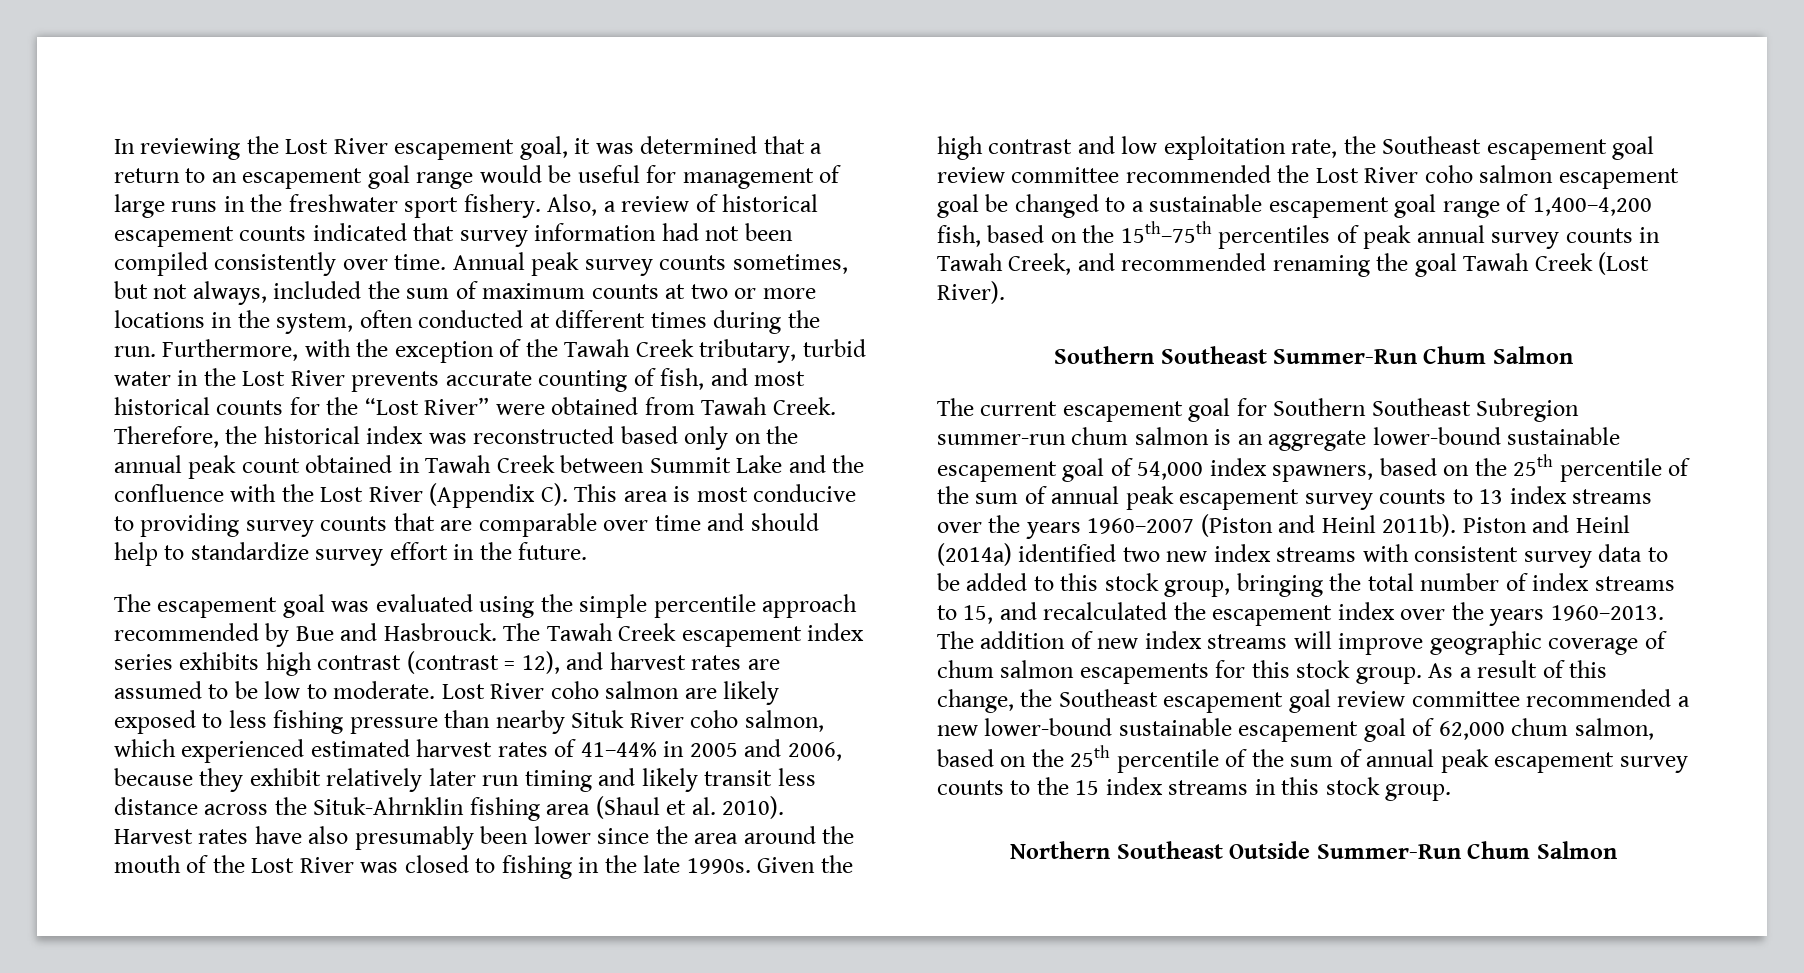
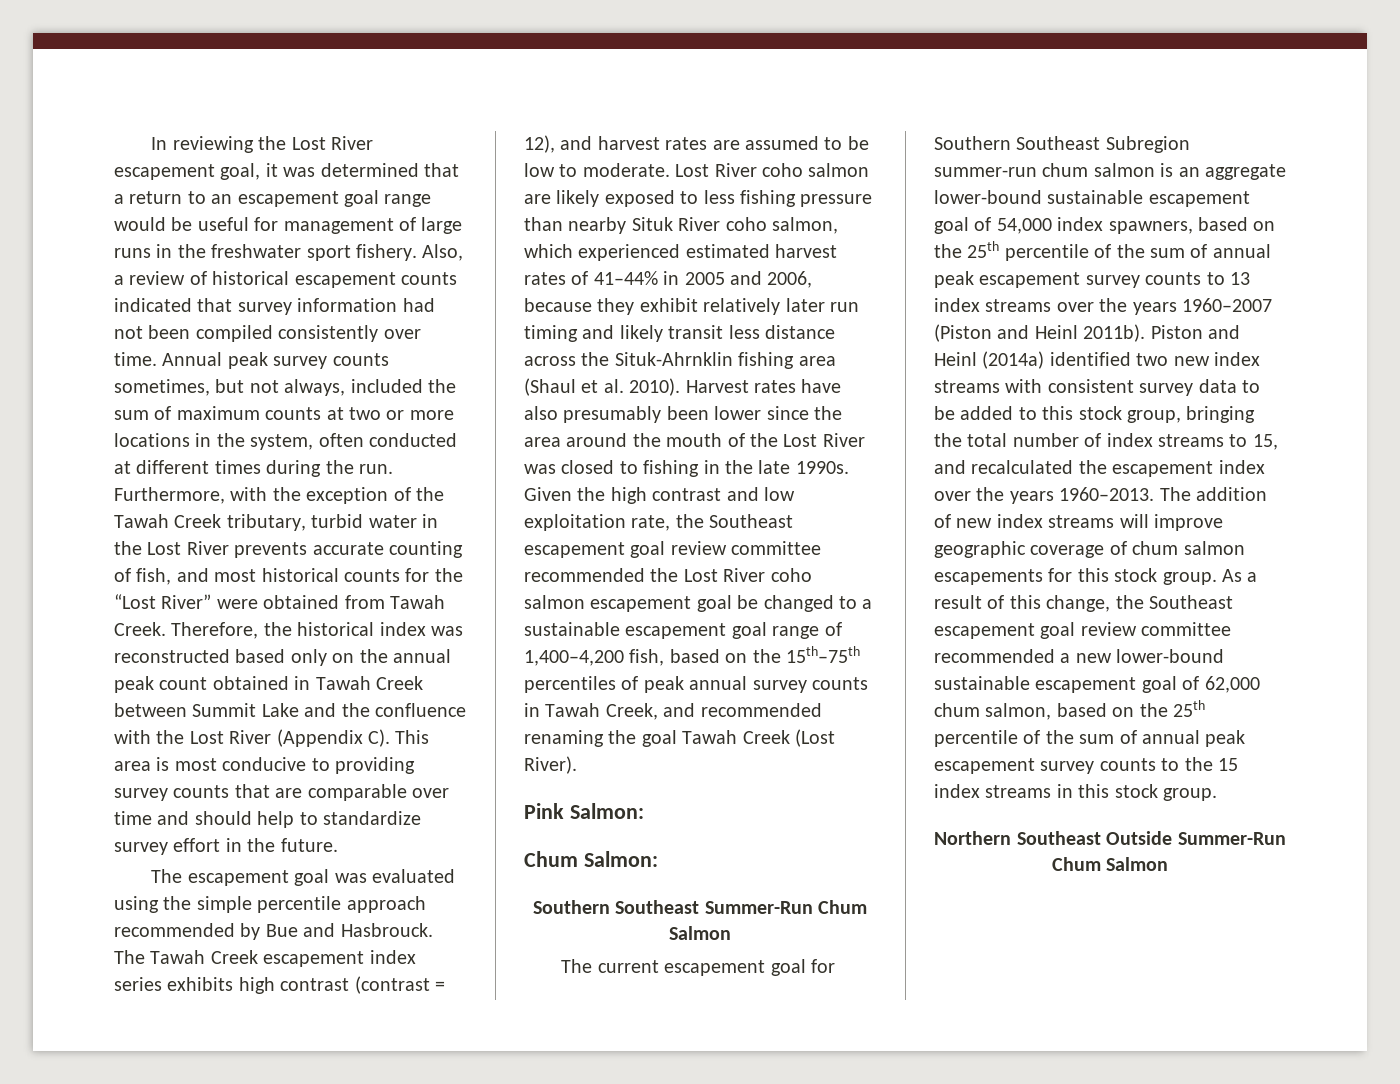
(1005, 292) none -> [524,803,644,819] [524,851,658,867] // Pink Salmon: // Chum Salmon:

